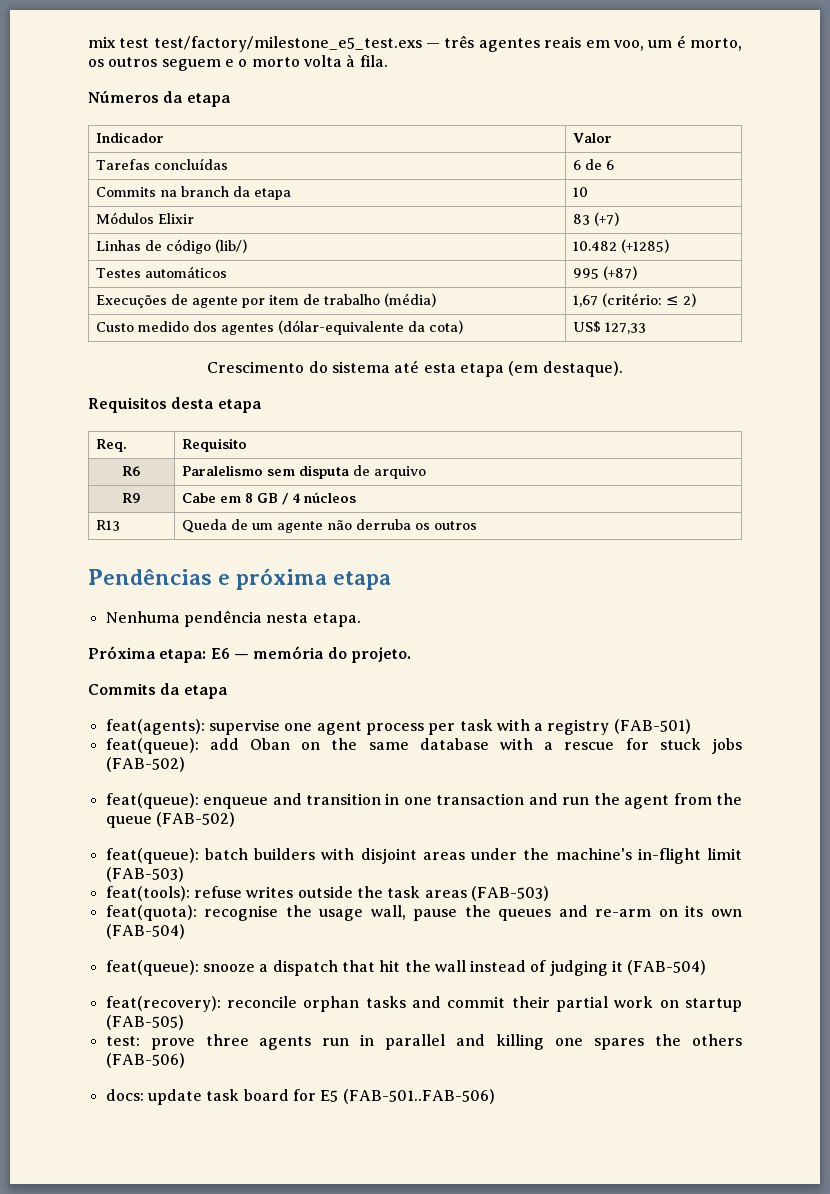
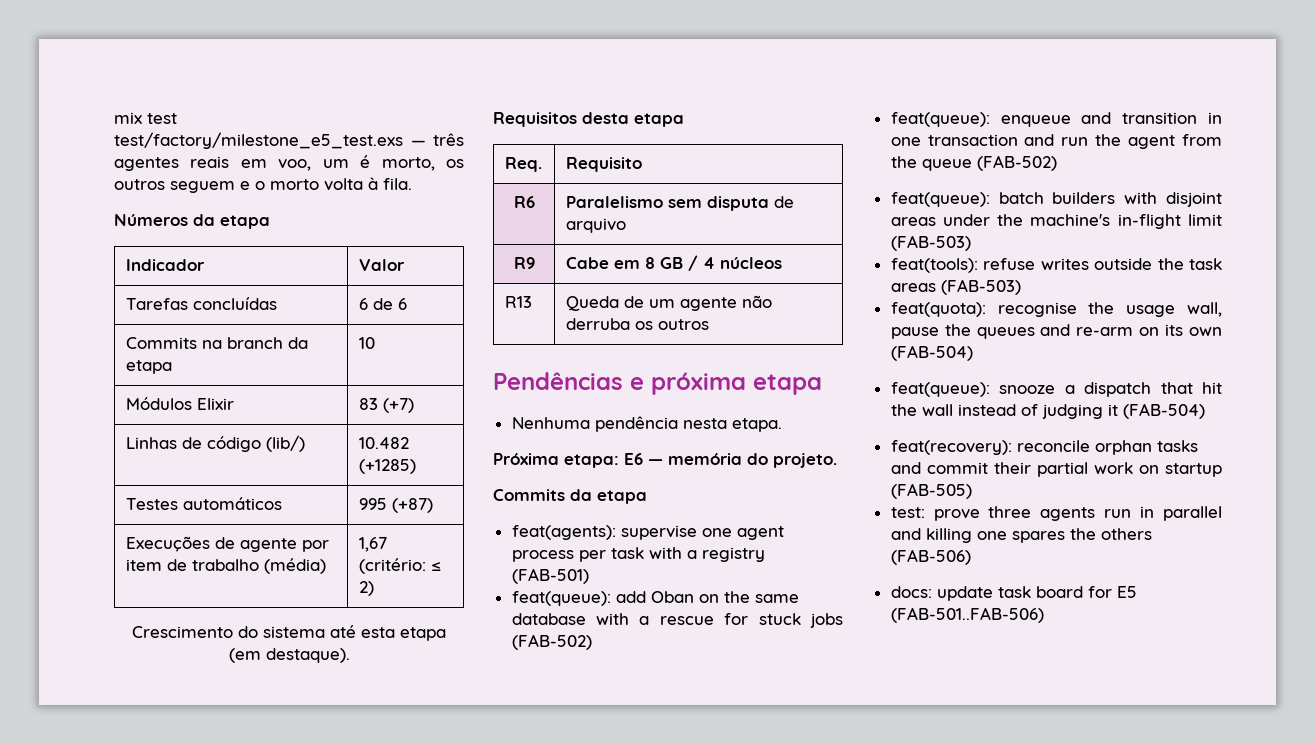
[96,320,464,335] [573,321,647,334] // Custo medido dos agentes (dólar-equivalente da cota) | US$ 127,33 -> (374, 588) none

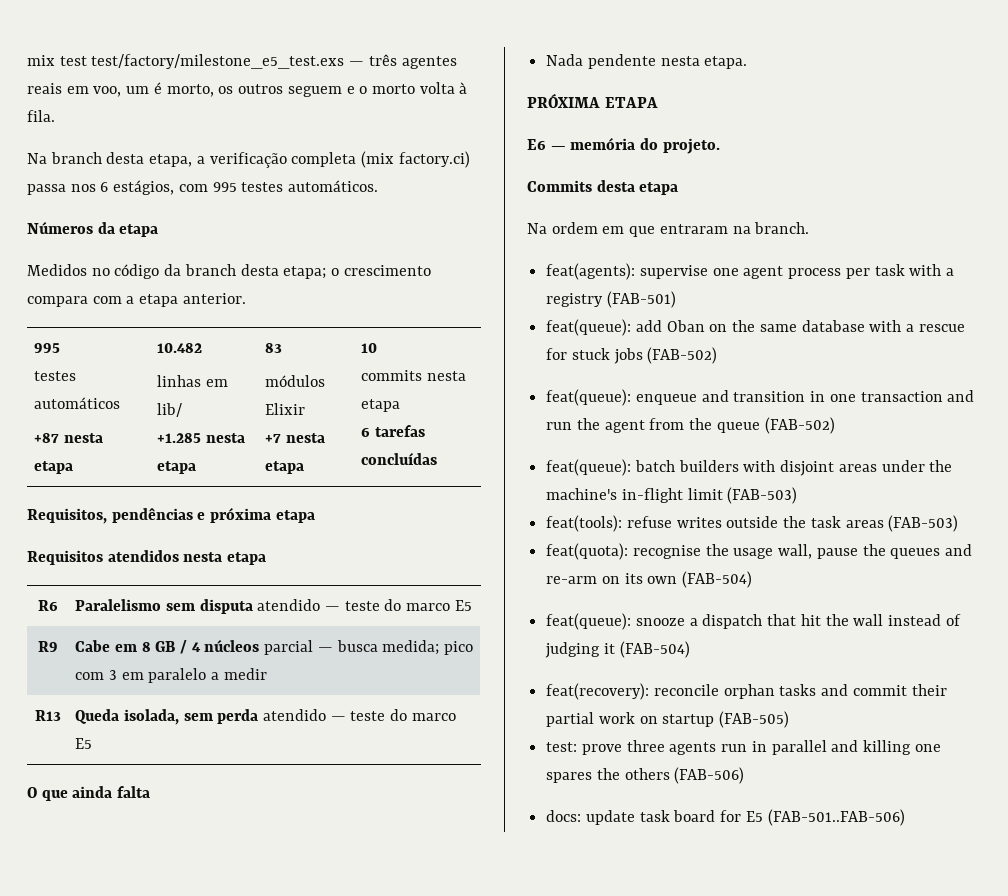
[114,214,270,229] [125,259,205,271] [358,259,405,271] [125,297,277,310] [358,298,407,310] [125,337,308,349] [125,360,172,374] [358,337,375,349] [125,397,234,410] [358,398,414,413] [125,435,305,452] [358,437,409,449] [358,459,416,474] [125,497,282,510] [358,498,433,513] [125,536,329,552] [125,558,326,574] [358,537,387,552] [358,558,442,574] [358,581,374,596] [132,625,446,641] [228,648,350,663] Números da etapa // Indicador | Valor // Tarefas concluídas | 6 de 6 // Commits na branch da etapa | 10 // Módulos Elixir | 83 (+7) // Linhas de código (lib/) | 10.482 (+1285) // Testes automáticos | 995 (+87) // Execuções de agente por item de trabalho (média) | 1,67 (critério: ≤ 2) // Crescimento do sistema até esta etapa (em destaque). -> [27,151,470,168] [27,180,379,195] [27,221,159,237] [27,264,431,279] [27,293,246,307] [34,343,61,353] [34,371,77,381] [34,397,121,409] [34,433,103,443] [34,461,74,474] [157,343,203,353] [157,375,228,387] [157,403,183,417] [157,433,245,443] [157,461,197,474] [265,343,283,353] [265,375,326,387] [265,403,306,415] [265,433,325,443] [265,461,305,474] [361,343,378,353] [361,370,466,381] [361,399,401,412] [361,425,425,437] [361,452,438,465] [27,507,315,524] Na branch desta etapa, a verificação completa (mix factory.ci) passa nos 6 estágios, com 995 testes automáticos. // Números da etapa // Medidos no código da branch desta etapa; o crescimento compara com a etapa anterior. // 995 // testes automáticos // +87 nesta etapa | 10.482 // linhas em lib/ // +1.285 nesta etapa | 83 // módulos Elixir // +7 nesta etapa | 10 // commits nesta etapa // 6 tarefas concluídas // Requisitos, pendências e próxima etapa
[582,112,684,127] [504,157,542,172] [565,157,642,172] desta etapa // Req. | Requisito -> [107,550,267,565] atendidos nesta etapa
[773,196,794,208] [565,218,626,233] de arquivo -> [257,599,472,611] atendido — teste do marco E5
[504,296,532,308] [565,295,772,311] [565,318,709,330] [493,372,822,395] [511,416,678,432] // R13 | Queda de um agente não derruba os outros // Pendências e próxima etapa // Nenhuma pendência -> [264,640,474,655] [75,668,267,683] [35,710,61,721] [75,709,456,725] [75,738,93,749] [27,786,151,801] [546,54,656,69] parcial — busca medida; pico com 3 em paralelo a medir // R13 | Queda isolada, sem perda atendido — teste do marco E5 // O que ainda falta // Nada pendente
[493,453,619,468] Próxima etapa: -> [527,93,658,108] PRÓXIMA ETAPA //
[570,489,647,504] da etapa -> [596,180,679,195] [527,222,810,237] desta etapa // Na ordem em que entraram na branch.

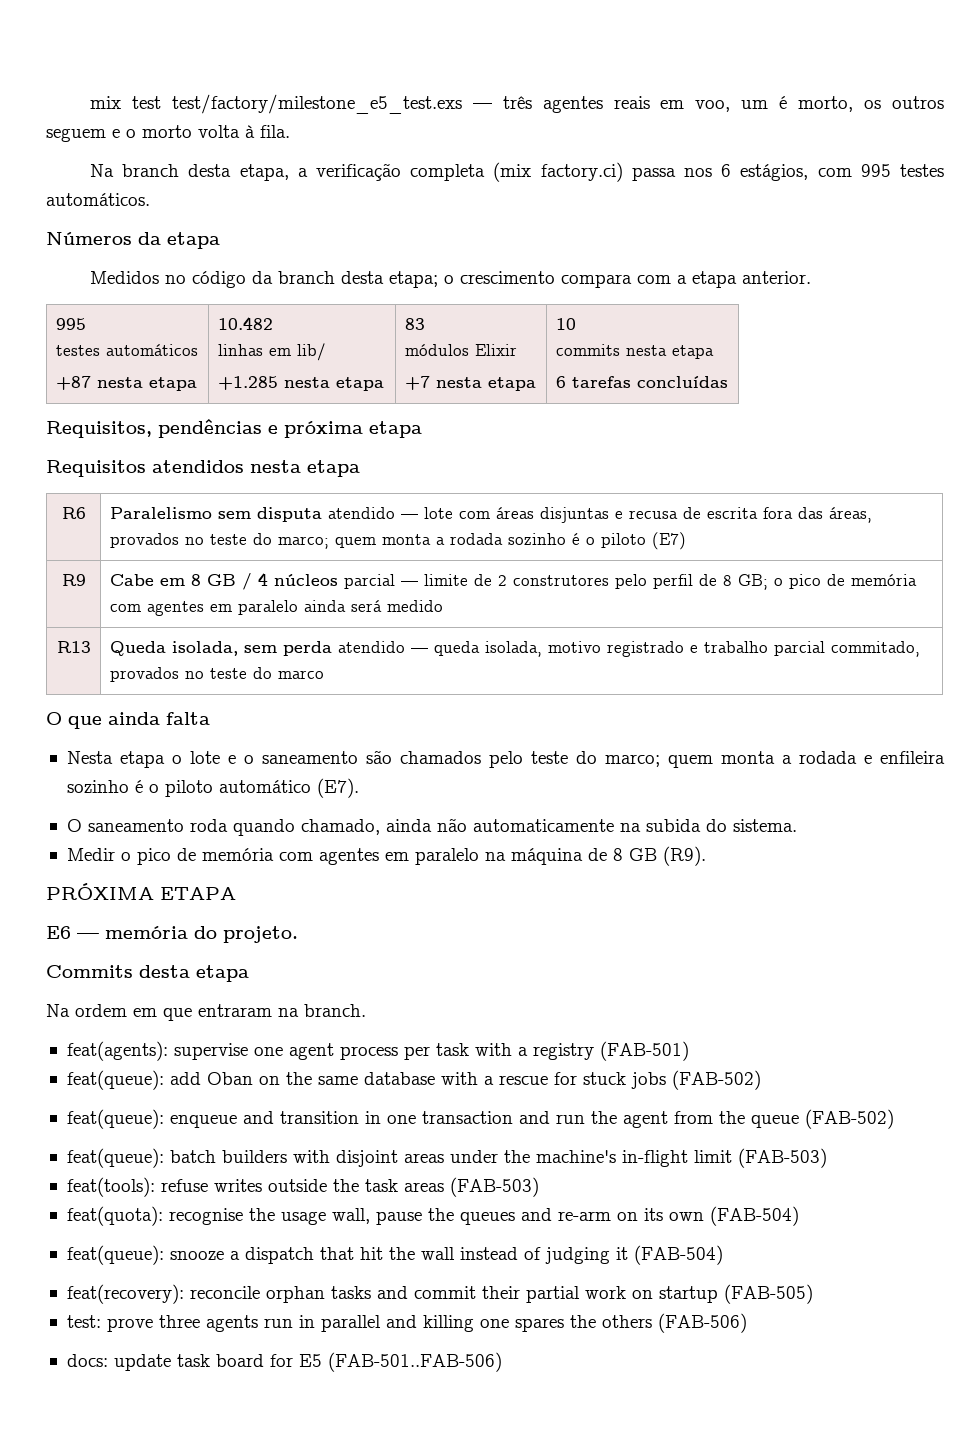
[344,599,472,611] teste do marco E5 -> [423,507,872,523] [109,532,686,550] lote com áreas disjuntas e recusa de escrita fora das áreas, provados no teste do marco; quem monta a rodada sozinho é o piloto (E7)
[336,640,474,655] [75,668,267,683] busca medida; pico com 3 em paralelo a medir -> [423,574,917,590] [109,600,443,616] limite de 2 construtores pelo perfil de 8 GB; o pico de memória com agentes em paralelo ainda será medido
[350,709,456,721] [75,738,93,749] teste do marco E5 -> [433,641,920,657] [109,667,324,682] queda isolada, motivo registrado e trabalho parcial commitado, provados no teste do marco
[546,54,748,69] Nada pendente nesta etapa. -> [66,750,946,768] [66,778,359,798] [66,818,797,836] [66,846,706,866] Nesta etapa o lote e o saneamento são chamados pelo teste do marco; quem monta a rodada e enfileira sozinho é o piloto automático (E7). // O saneamento roda quando chamado, ainda não automaticamente na subida do sistema. // Medir o pico de memória com agentes em paralelo na máquina de 8 GB (R9).

